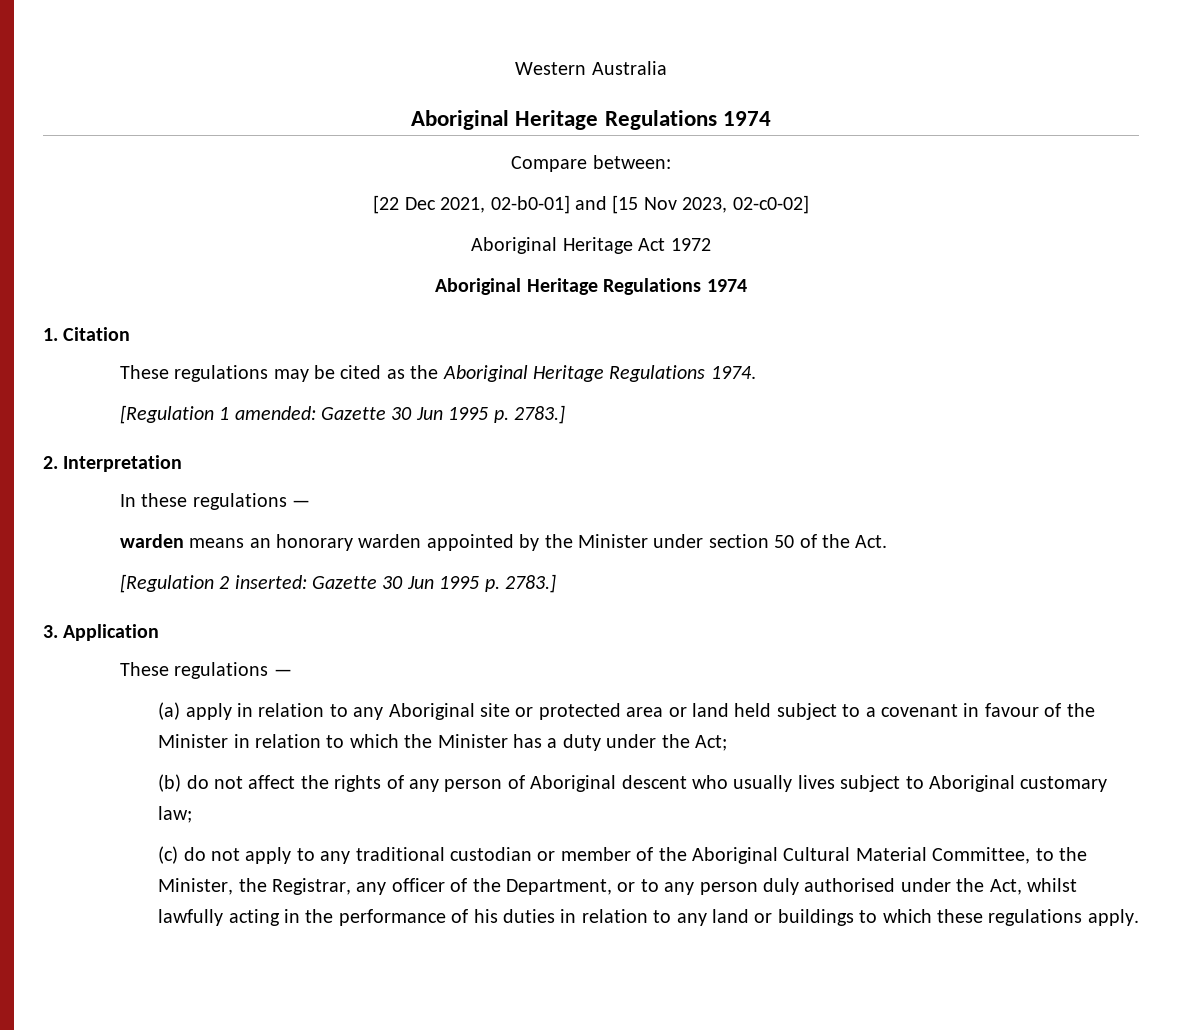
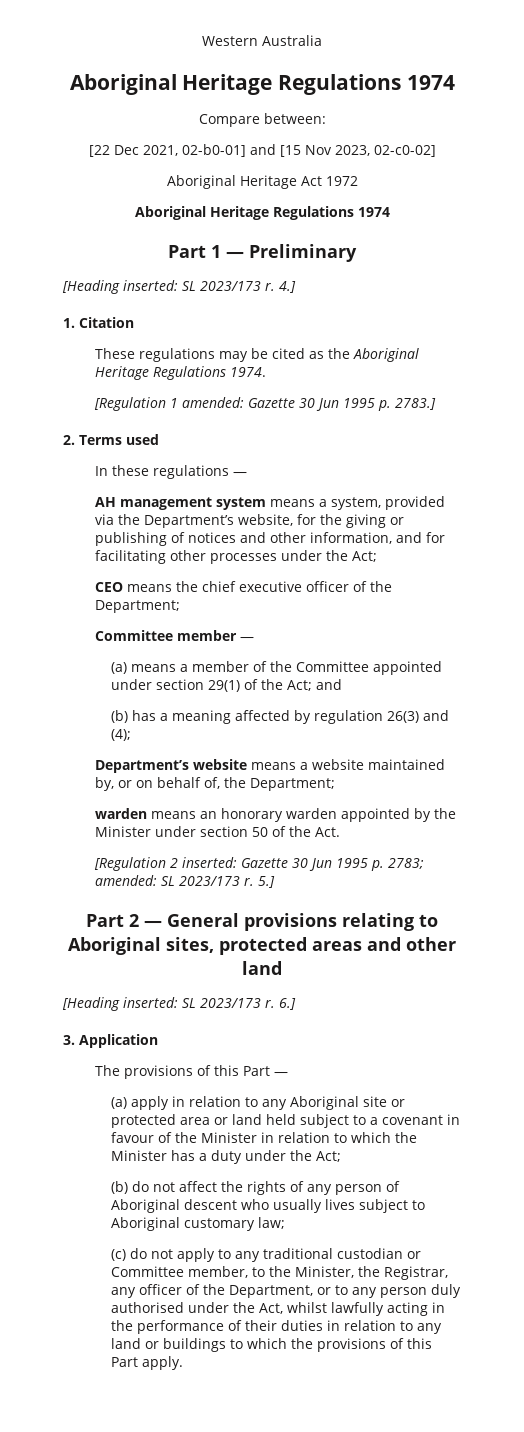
(747, 285) none -> [168,244,357,262] [62,280,296,294] // Part 1 — Preliminary // [Heading inserted: SL 2023/173 r. 4.]
[63,455,183,472] Interpretation -> [79,434,159,445] Terms used
(310, 503) none -> [94,496,445,510] [94,514,404,528] [94,532,445,546] [94,550,377,564] [94,581,392,592] [94,600,180,613] [94,630,254,641] [110,661,442,675] [110,679,342,692] [110,710,449,724] [110,729,131,741] [94,759,445,773] [94,777,335,791] // AH management system means a system, provided via the Department’s website, for the giving or publishing of notices and other information, and for facilitating other processes under the Act; // CEO means the chief executive officer of the Department; // Committee member — // (a) means a member of the Committee appointed under section 29(1) of the Act; and // (b) has a meaning affected by regulation 26(3) and (4); // Department’s website means a website maintained by, or on behalf of, the Department;
[504,574,556,593] [43,624,160,641] [119,662,269,679] 2783.] // 3. Application // These regulations -> [387,858,424,869] [94,875,275,888] [86,913,438,931] [68,937,456,955] [242,961,282,975] [62,997,296,1011] [63,1034,158,1048] [94,1065,270,1079] 2783; amended: SL 2023/173 r. 5.] // Part 2 — General provisions relating to Aboriginal sites, protected areas and other land // [Heading inserted: SL 2023/173 r. 6.] // 3. Application // The provisions of this Part
[560,847,1031,864] member of the Aboriginal Cultural Material Committee, -> [110,1266,248,1278] Committee member,
[473,909,498,923] his -> [244,1320,277,1331] their
[936,909,1083,926] these regulations -> [290,1338,432,1352] [110,1357,138,1367] the provisions of this Part

